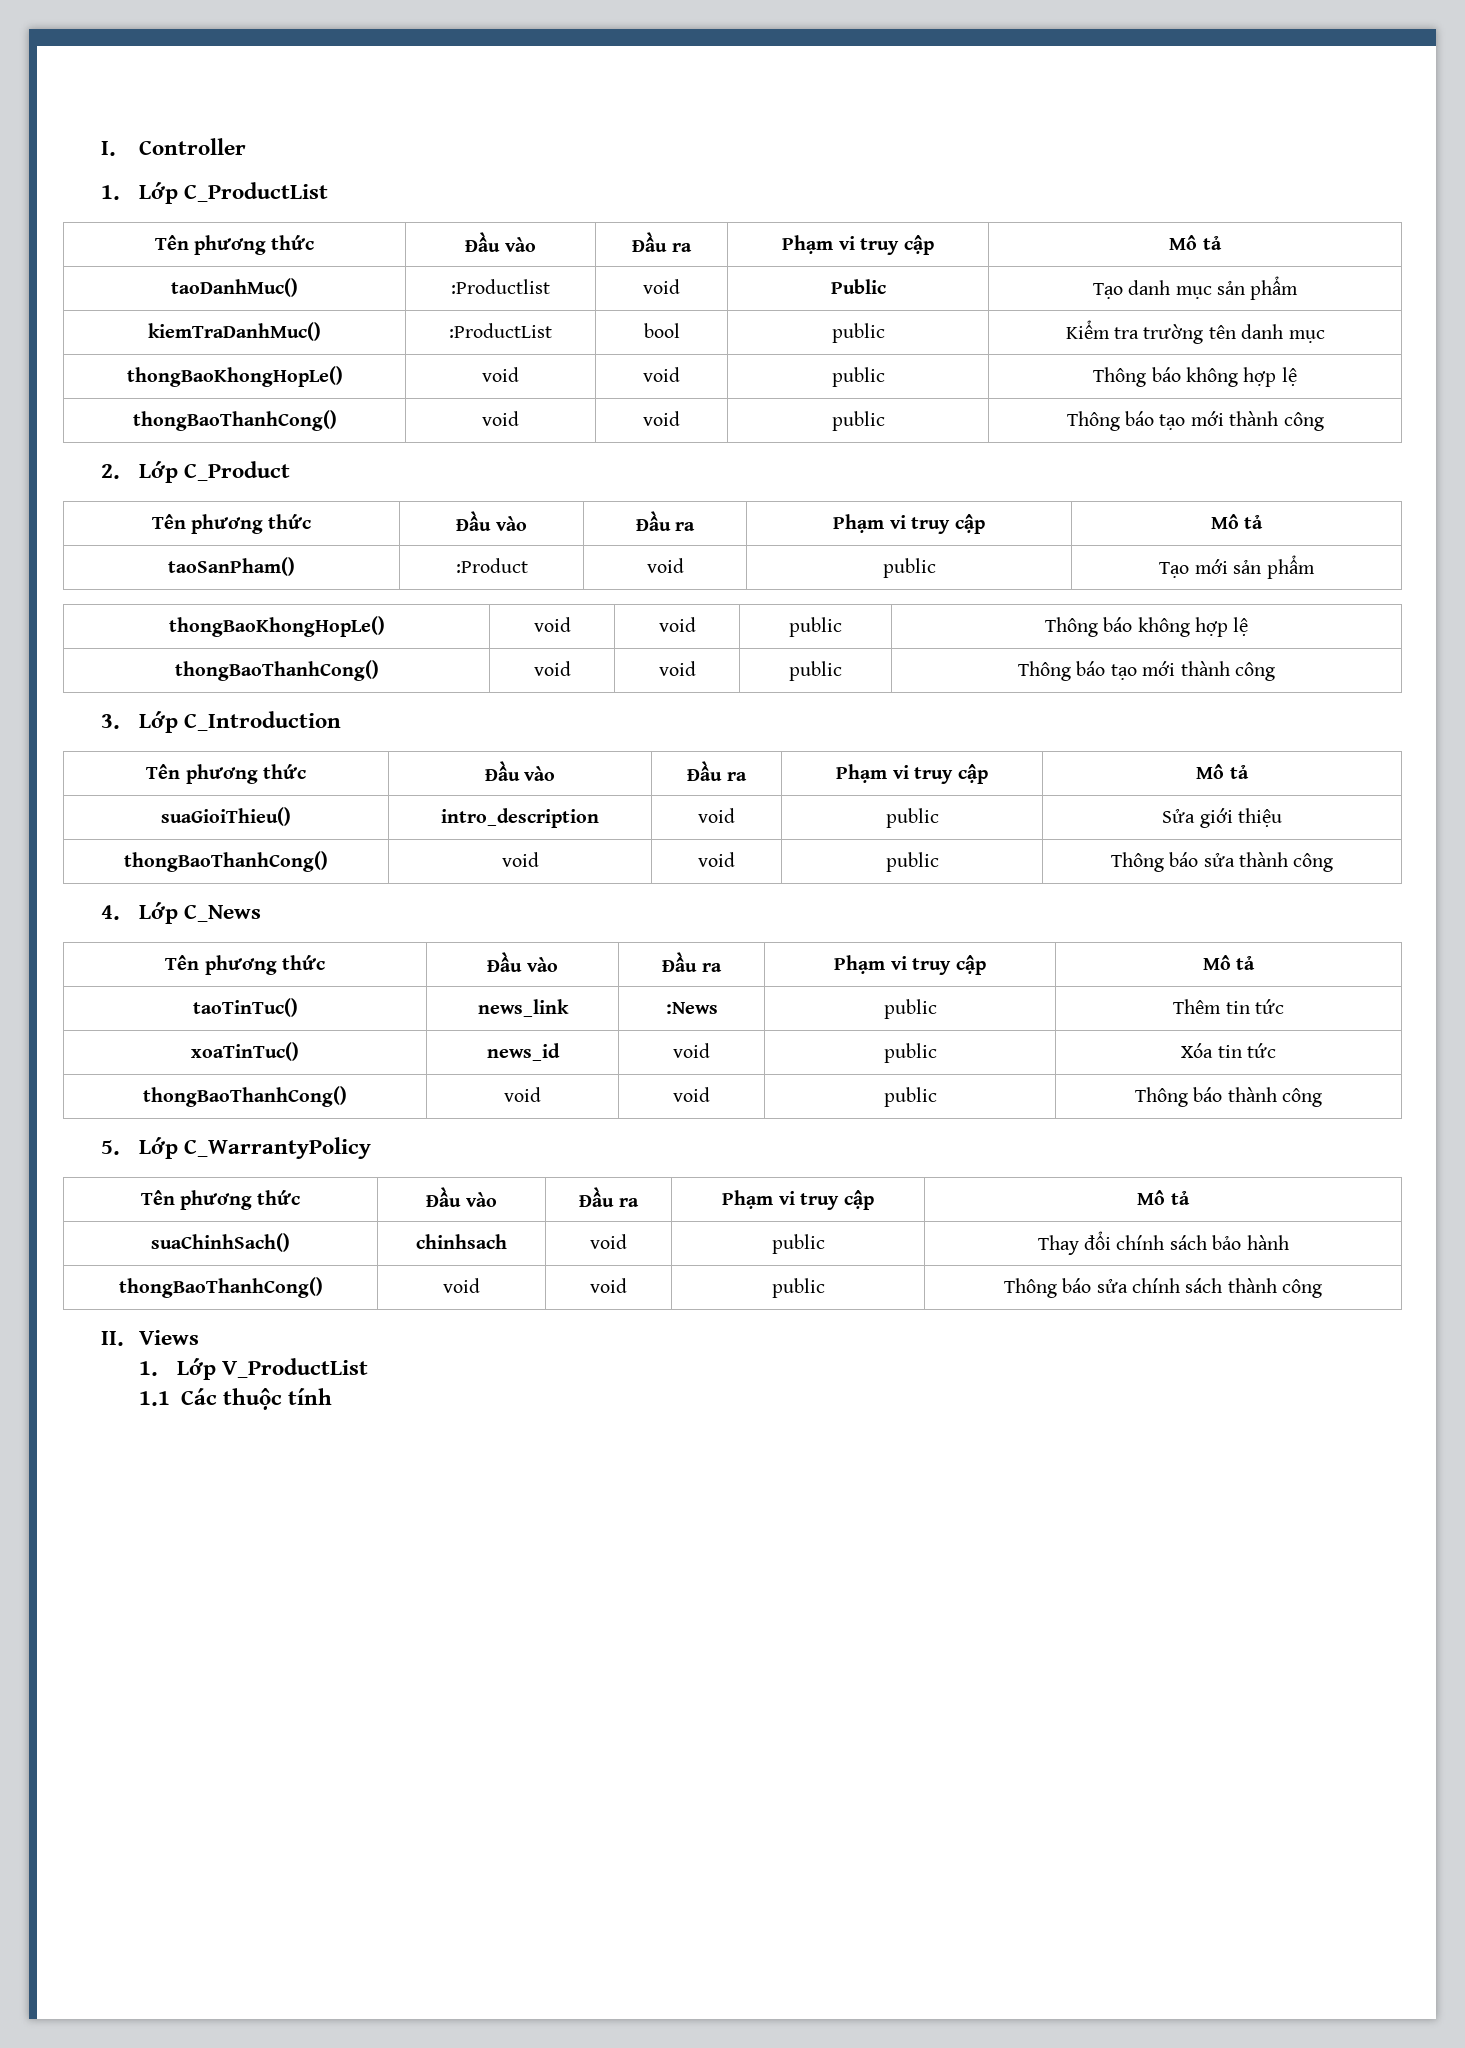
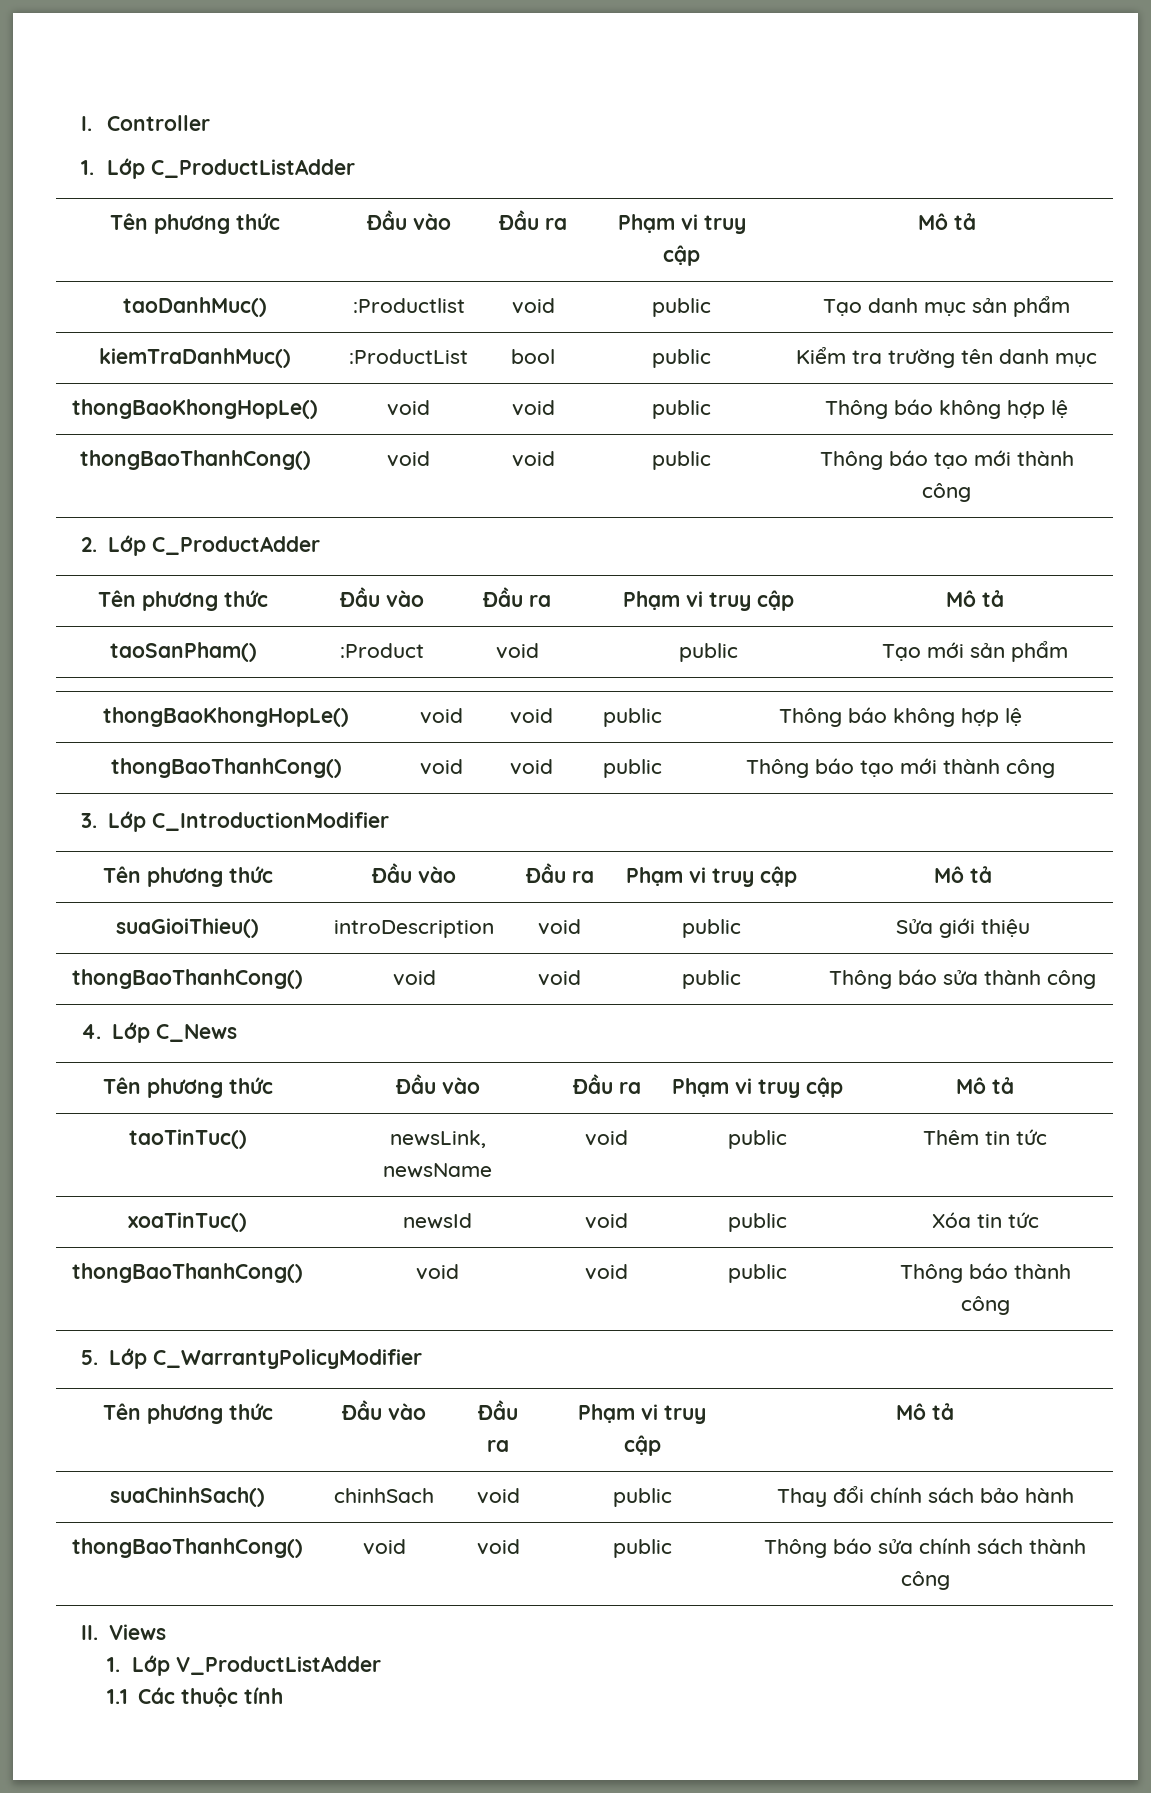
[183,182,328,202] C_ProductList -> [150,159,355,178] C_ProductListAdder
[830,279,886,294] Public -> [652,298,711,317] public
[183,461,290,481] C_Product -> [151,536,320,555] C_ProductAdder
[183,711,341,731] C_Introduction -> [151,812,389,831] C_IntroductionModifier
[441,808,599,828] intro_description -> [334,920,494,938] introDescription
[477,999,569,1017] [665,1002,718,1014] news_link | :News -> [389,1130,486,1148] [383,1163,492,1178] [585,1130,628,1146] newsLink, newsName | void
[486,1043,560,1061] news_id -> [403,1213,472,1229] newsId
[183,1137,371,1159] C_WarrantyPolicy -> [152,1349,422,1369] C_WarrantyPolicyModifier
[416,1234,507,1249] chinhsach -> [334,1488,434,1503] chinhSach
[221,1358,368,1378] V_ProductList -> [175,1656,381,1675] V_ProductListAdder

